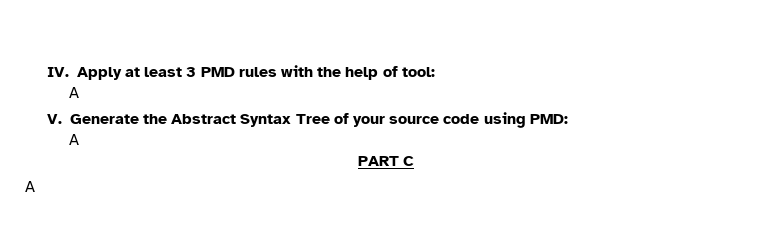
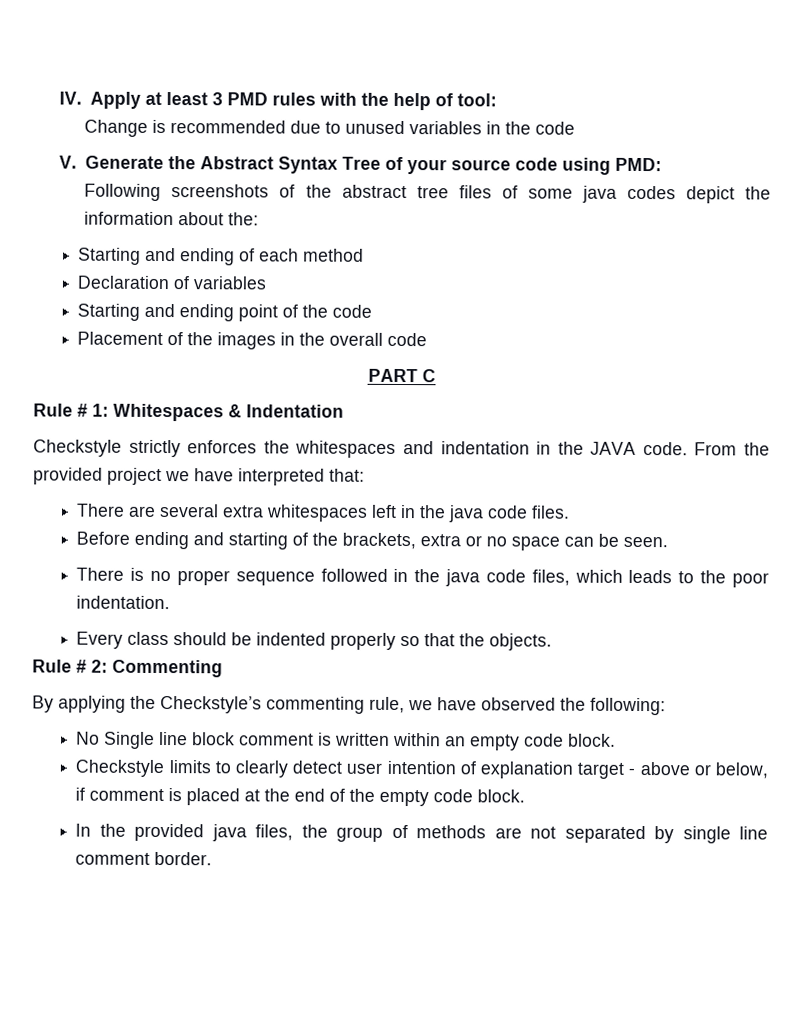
[69,87,80,98] A -> [84,119,576,137] Change is recommended due to unused variables in the code
[69,134,80,145] [357,156,415,166] [25,181,35,192] A // PART C // A -> [84,183,772,204] [84,211,260,226] [78,247,365,266] [77,275,268,290] [77,303,373,322] [77,331,428,350] [367,368,436,383] [33,403,344,422] [33,439,771,458] [33,467,365,486] [76,503,571,523] [76,531,669,551] [76,567,769,588] [76,595,171,610] [76,631,553,651] [32,659,223,678] [32,695,666,716] [76,731,617,751] [75,759,769,779] [75,787,526,807] [75,823,769,844] [75,851,213,866] Following screenshots of the abstract tree files of some java codes depict the information about the: // Starting and ending of each method // Declaration of variables // Starting and ending point of the code // Placement of the images in the overall code // PART C // Rule # 1: Whitespaces & Indentation // Checkstyle strictly enforces the whitespaces and indentation in the JAVA code. From the provided project we have interpreted that: // There are several extra whitespaces left in the java code files. // Before ending and starting of the brackets, extra or no space can be seen. // There is no proper sequence followed in the java code files, which leads to the poor indentation. // Every class should be indented properly so that the objects. // Rule # 2: Commenting // By applying the Checkstyle’s commenting rule, we have observed the following: // No Single line block comment is written within an empty code block. // Checkstyle limits to clearly detect user intention of explanation target - above or below, if comment is placed at the end of the empty code block. // In the provided java files, the group of methods are not separated by single line comment border.

